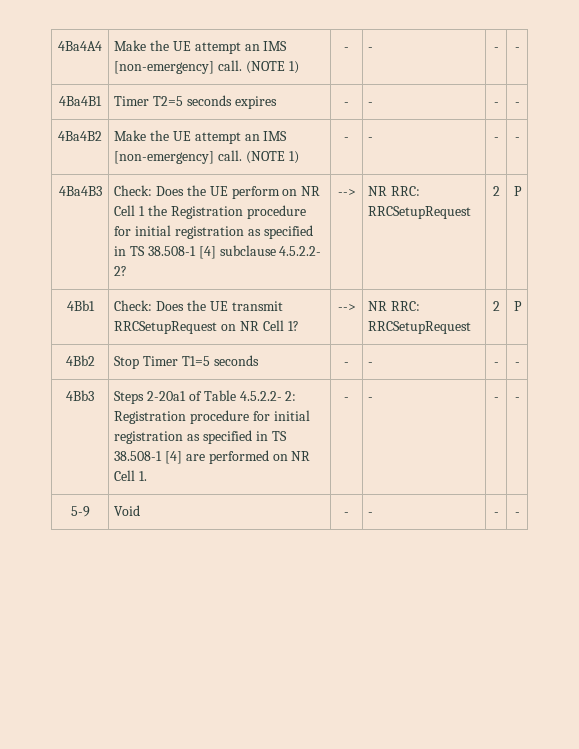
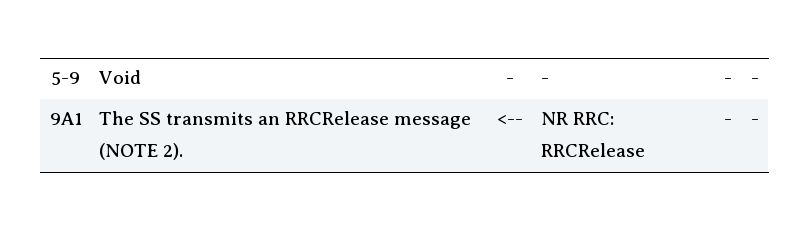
[58,41,102,51] [114,40,288,54] [114,60,299,74] [344,47,349,51] [368,47,374,51] [493,47,499,51] [514,47,520,51] [59,96,102,106] [114,95,277,109] [344,102,349,106] [368,102,374,106] [493,102,499,106] [514,102,520,106] [58,131,102,141] [114,130,288,144] [114,150,299,164] [344,137,349,141] [368,137,374,141] [493,137,499,141] [514,137,520,141] [58,186,102,196] [114,185,321,199] [114,205,306,219] [114,225,313,239] [114,245,322,259] [114,266,128,276] [337,189,356,196] [368,186,421,196] [368,206,472,219] [492,186,500,196] [513,186,522,196] [66,300,95,311] [114,300,283,311] [114,320,299,334] [337,304,356,311] [368,301,421,311] [368,321,472,334] [492,301,500,311] [513,301,522,311] [65,355,95,366] [114,355,259,369] [344,362,349,366] [368,362,374,366] [493,362,499,366] [514,362,520,366] [66,390,94,401] [114,390,297,404] [114,410,310,424] [114,430,287,444] [114,450,311,464] [114,470,148,481] [344,397,349,401] [368,397,374,401] [493,397,499,401] [514,397,520,401] 4Ba4A4 | Make the UE attempt an IMS [non-emergency] call. (NOTE 1) | - | - | - | - // 4Ba4B1 | Timer T2=5 seconds expires | - | - | - | - // 4Ba4B2 | Make the UE attempt an IMS [non-emergency] call. (NOTE 1) | - | - | - | - // 4Ba4B3 | Check: Does the UE perform on NR Cell 1 the Registration procedure for initial registration as specified in TS 38.508-1 [4] subclause 4.5.2.2- 2? | --> | NR RRC: RRCSetupRequest | 2 | P // 4Bb1 | Check: Does the UE transmit RRCSetupRequest on NR Cell 1? | --> | NR RRC: RRCSetupRequest | 2 | P // 4Bb2 | Stop Timer T1=5 seconds | - | - | - | - // 4Bb3 | Steps 2-20a1 of Table 4.5.2.2- 2: Registration procedure for initial registration as specified in TS 38.508-1 [4] are performed on NR Cell 1. | - | - | - | - // -> (51, 78) none
(520, 514) none -> [49,112,82,125] [98,111,472,129] [98,143,183,160] [497,115,523,125] [540,112,614,125] [540,143,645,157] [724,119,732,125] [751,119,759,125] // 9A1 | The SS transmits an RRCRelease message (NOTE 2). | <-- | NR RRC: RRCRelease | - | -

